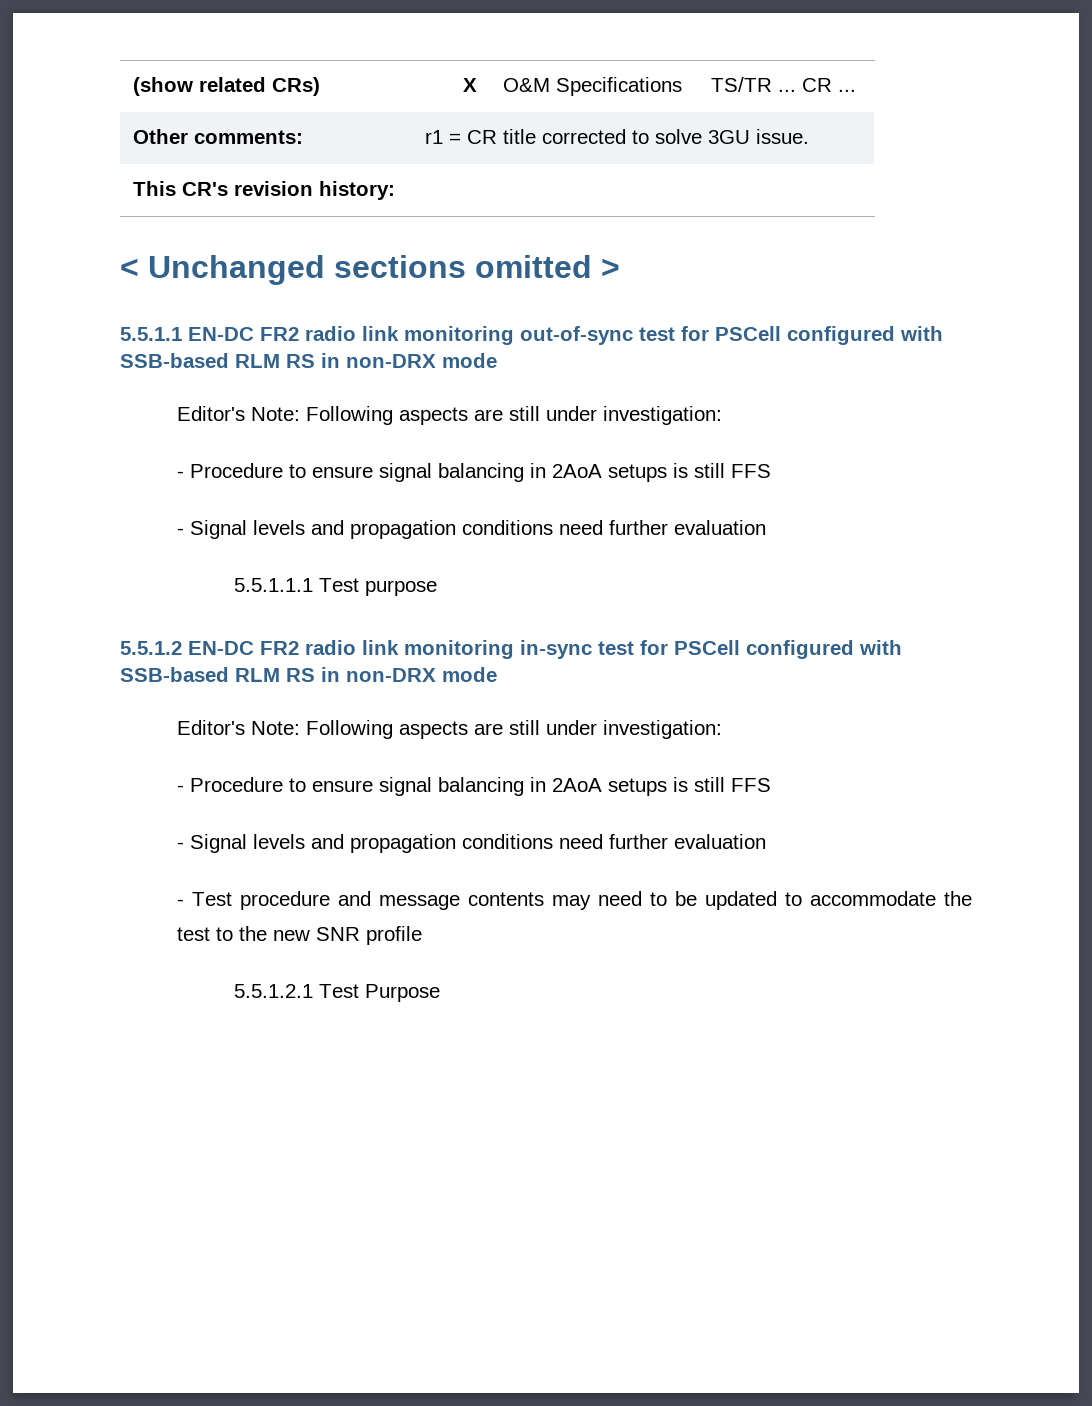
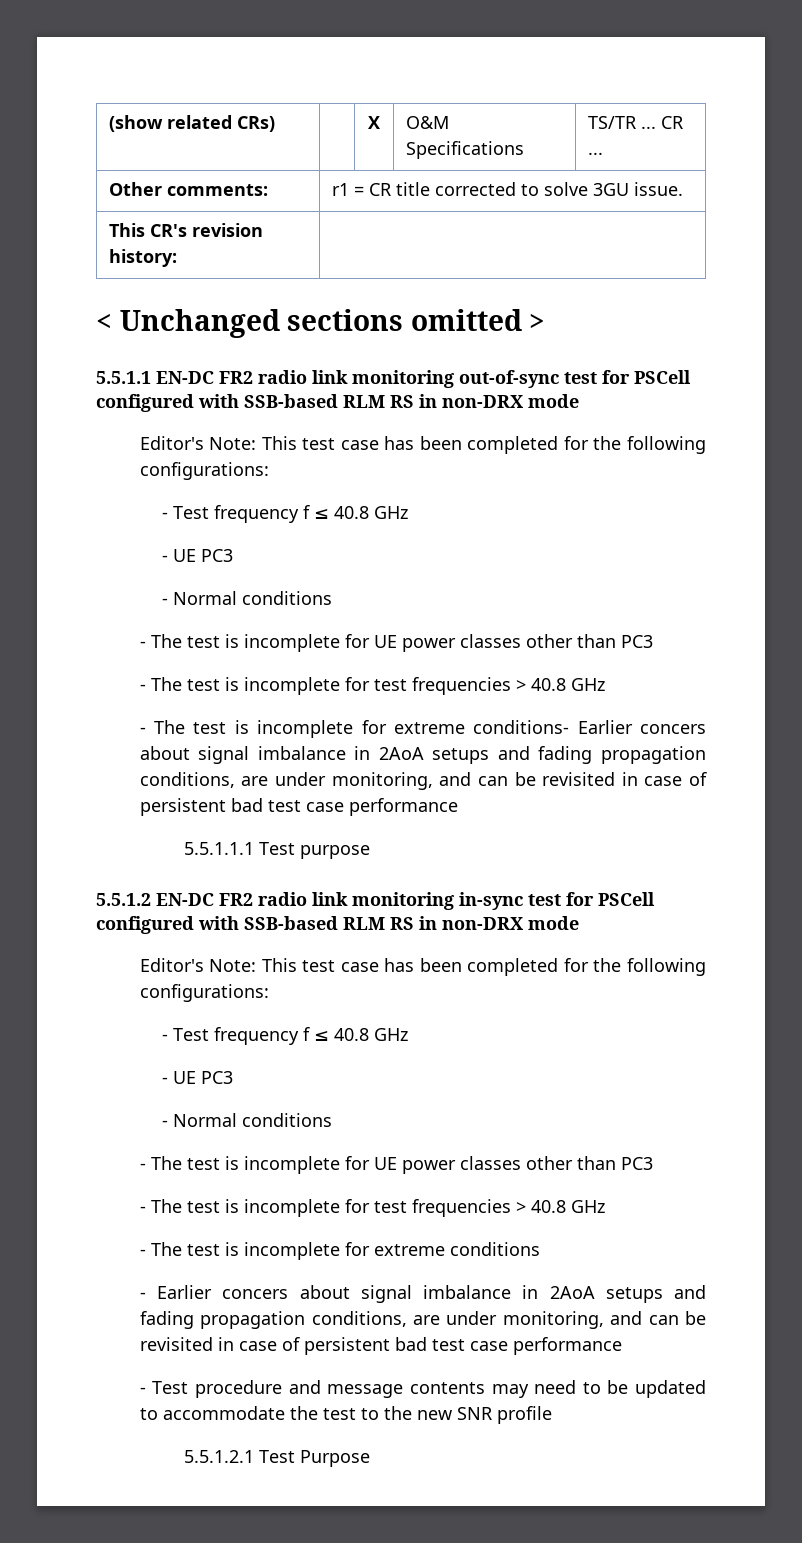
[305,406,722,425] [176,463,771,482] [176,520,766,539] Following aspects are still under investigation: // - Procedure to ensure signal balancing in 2AoA setups is still FFS // - Signal levels and propagation conditions need further evaluation -> [261,436,706,454] [139,462,269,480] [161,505,408,523] [161,549,233,562] [161,591,332,605] [139,634,653,652] [139,677,605,695] [139,720,707,738] [139,746,706,764] [139,772,707,790] [139,798,458,816] This test case has been completed for the following configurations: // - Test frequency f ≤ 40.8 GHz // - UE PC3 // - Normal conditions // - The test is incomplete for UE power classes other than PC3 // - The test is incomplete for test frequencies > 40.8 GHz // - The test is incomplete for extreme conditions- Earlier concers about signal imbalance in 2AoA setups and fading propagation conditions, are under monitoring, and can be revisited in case of persistent bad test case performance
[305,720,722,739] [176,777,771,796] [176,834,766,853] Following aspects are still under investigation: // - Procedure to ensure signal balancing in 2AoA setups is still FFS // - Signal levels and propagation conditions need further evaluation -> [261,958,706,976] [139,984,269,1002] [161,1027,408,1045] [161,1071,233,1084] [161,1113,332,1127] [139,1156,653,1174] [139,1199,605,1217] [139,1242,540,1260] [139,1285,706,1303] [139,1311,706,1329] [139,1337,622,1355] This test case has been completed for the following configurations: // - Test frequency f ≤ 40.8 GHz // - UE PC3 // - Normal conditions // - The test is incomplete for UE power classes other than PC3 // - The test is incomplete for test frequencies > 40.8 GHz // - The test is incomplete for extreme conditions // - Earlier concers about signal imbalance in 2AoA setups and fading propagation conditions, are under monitoring, and can be revisited in case of persistent bad test case performance

